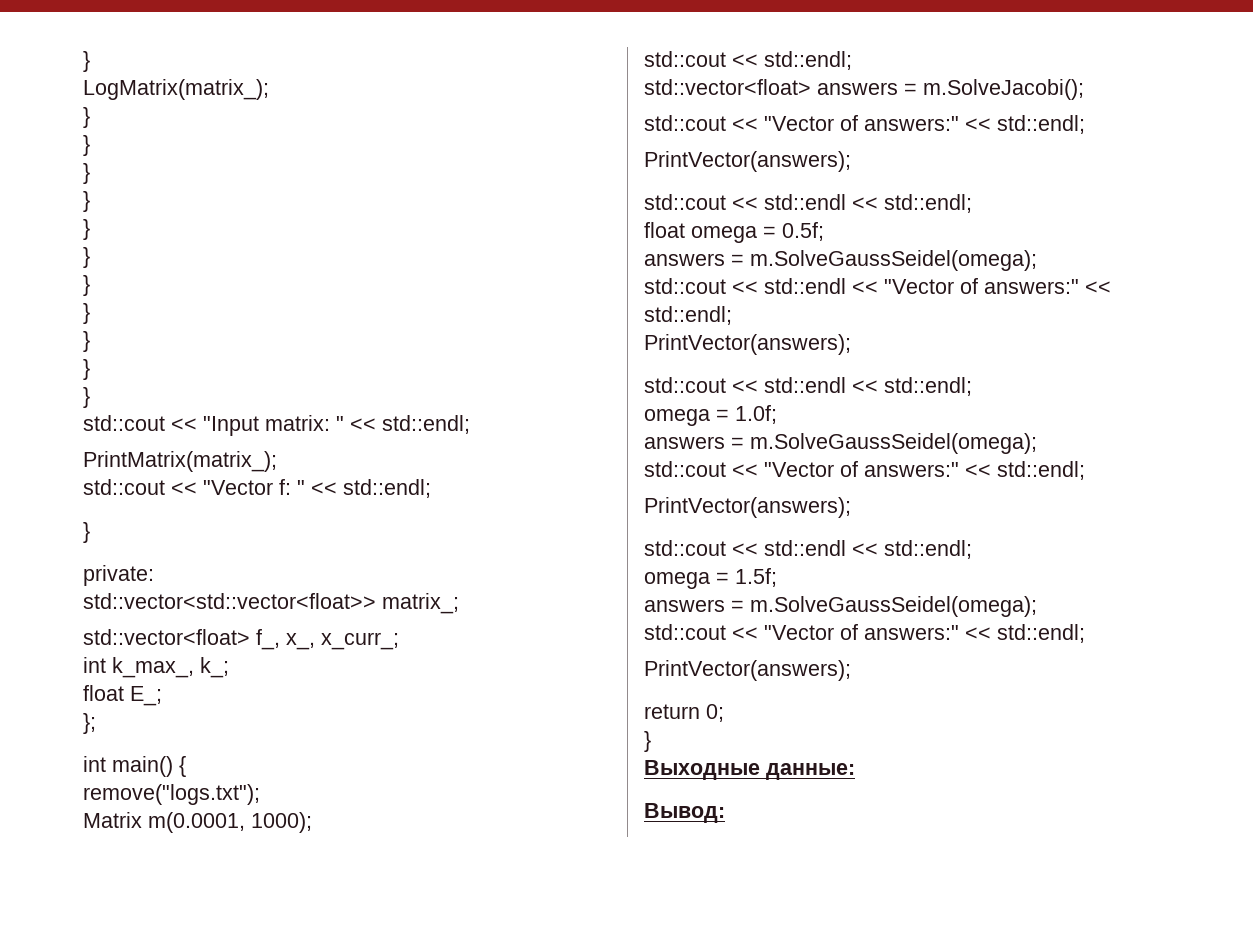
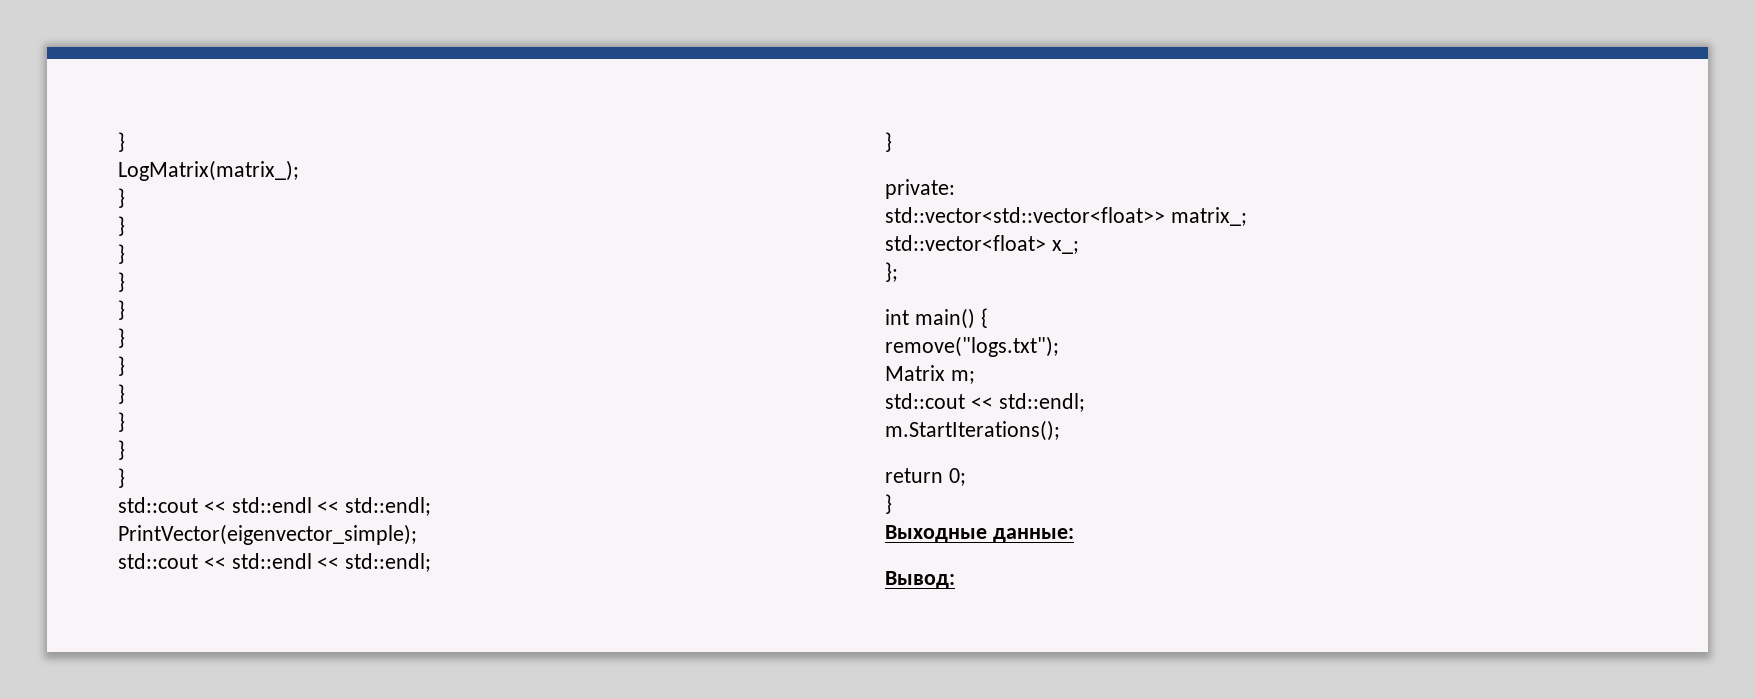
[203,415,470,436] [83,451,277,472] [83,479,305,495] "Input matrix: " << std::endl; // PrintMatrix(matrix_); // std::cout << "Vector f: " -> [231,497,432,516] [118,524,417,545] [118,553,312,569] std::endl << std::endl; // PrintVector(eigenvector_simple); // std::cout << std::endl
[256,629,399,650] [83,657,229,678] [83,685,162,706] f_, x_, x_curr_; // int k_max_, k_; // float E_; -> [1051,240,1079,254] x_;
[148,812,312,833] m(0.0001, 1000); -> [950,370,975,384] m;
[644,79,1084,100] [644,115,1085,134] [644,151,851,172] [644,194,972,213] [644,222,824,243] [644,250,1037,271] [644,278,1111,294] [644,306,732,325] [644,334,851,355] [644,377,972,396] [644,405,777,426] [644,433,1037,454] [644,461,1085,480] [644,497,851,518] [644,540,972,559] [644,568,777,589] [644,596,1037,617] [644,624,1085,643] [644,660,851,681] std::vector<float> answers = m.SolveJacobi(); // std::cout << "Vector of answers:" << std::endl; // PrintVector(answers); // std::cout << std::endl << std::endl; // float omega = 0.5f; // answers = m.SolveGaussSeidel(omega); // std::cout << std::endl << "Vector of answers:" << std::endl; // PrintVector(answers); // std::cout << std::endl << std::endl; // omega = 1.0f; // answers = m.SolveGaussSeidel(omega); // std::cout << "Vector of answers:" << std::endl; // PrintVector(answers); // std::cout << std::endl << std::endl; // omega = 1.5f; // answers = m.SolveGaussSeidel(omega); // std::cout << "Vector of answers:" << std::endl; // PrintVector(answers); -> [885,420,1060,441] m.StartIterations();

